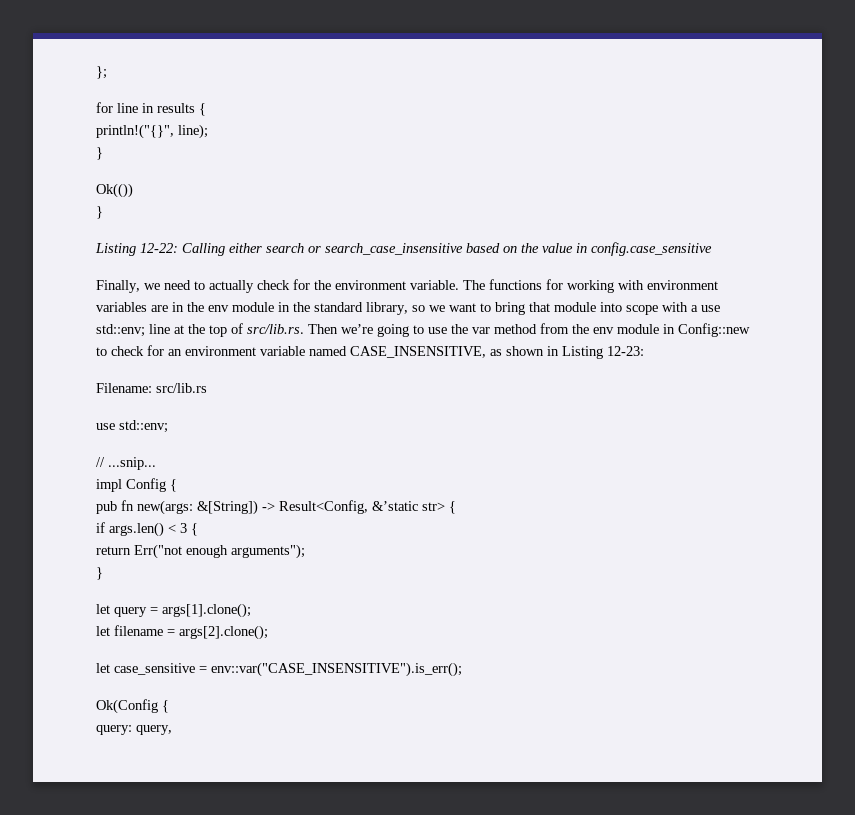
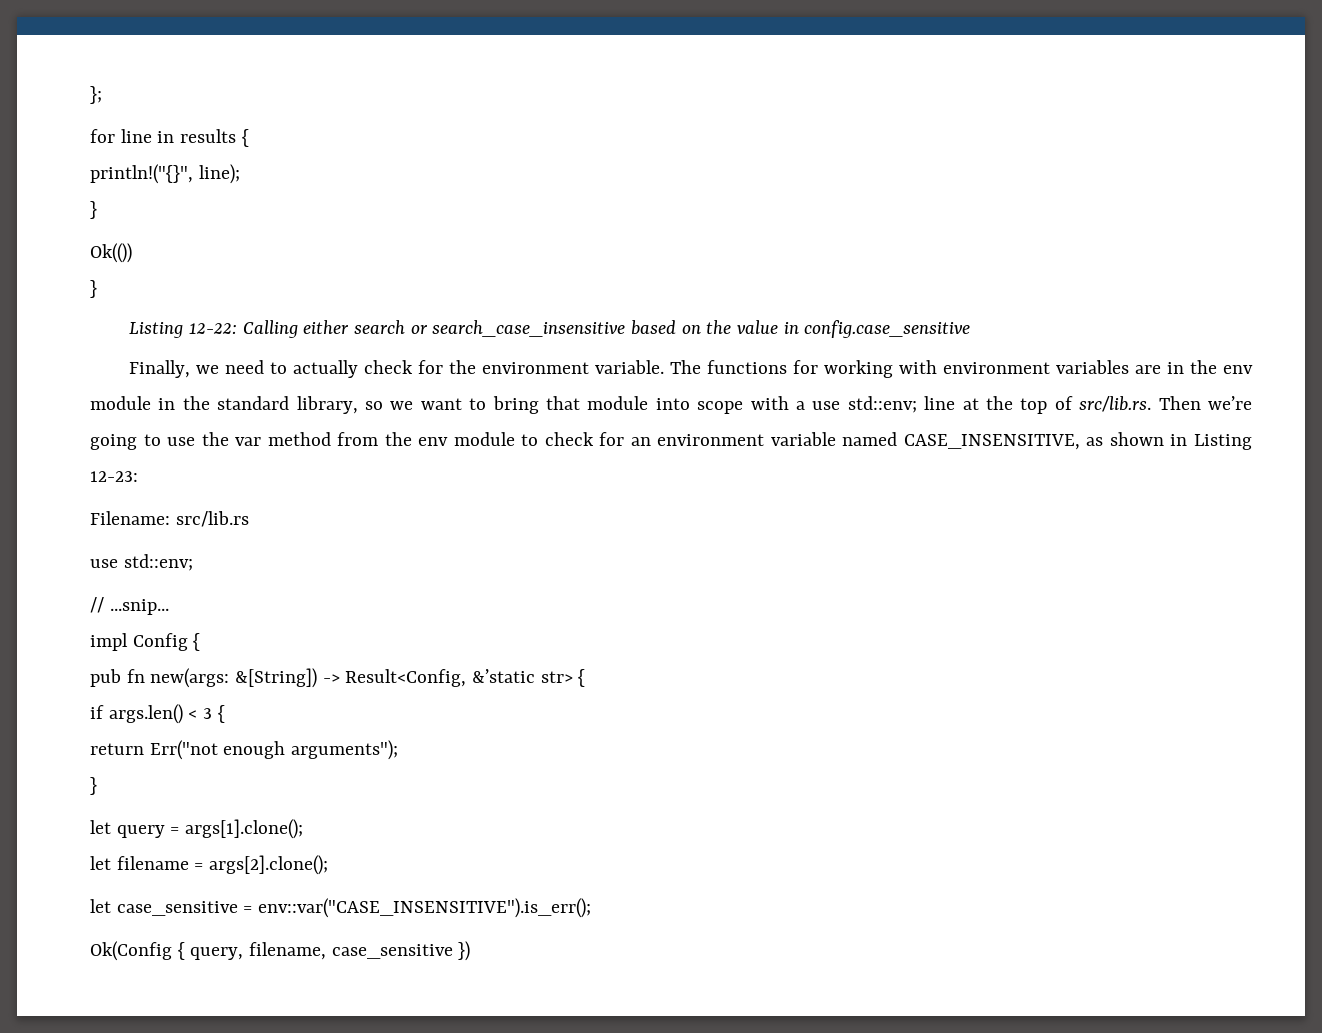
[663,323,750,337] in Config::new -> (515, 439) none
[96,725,172,735] // query: query, -> [190,941,471,961] query, filename, case_sensitive })

